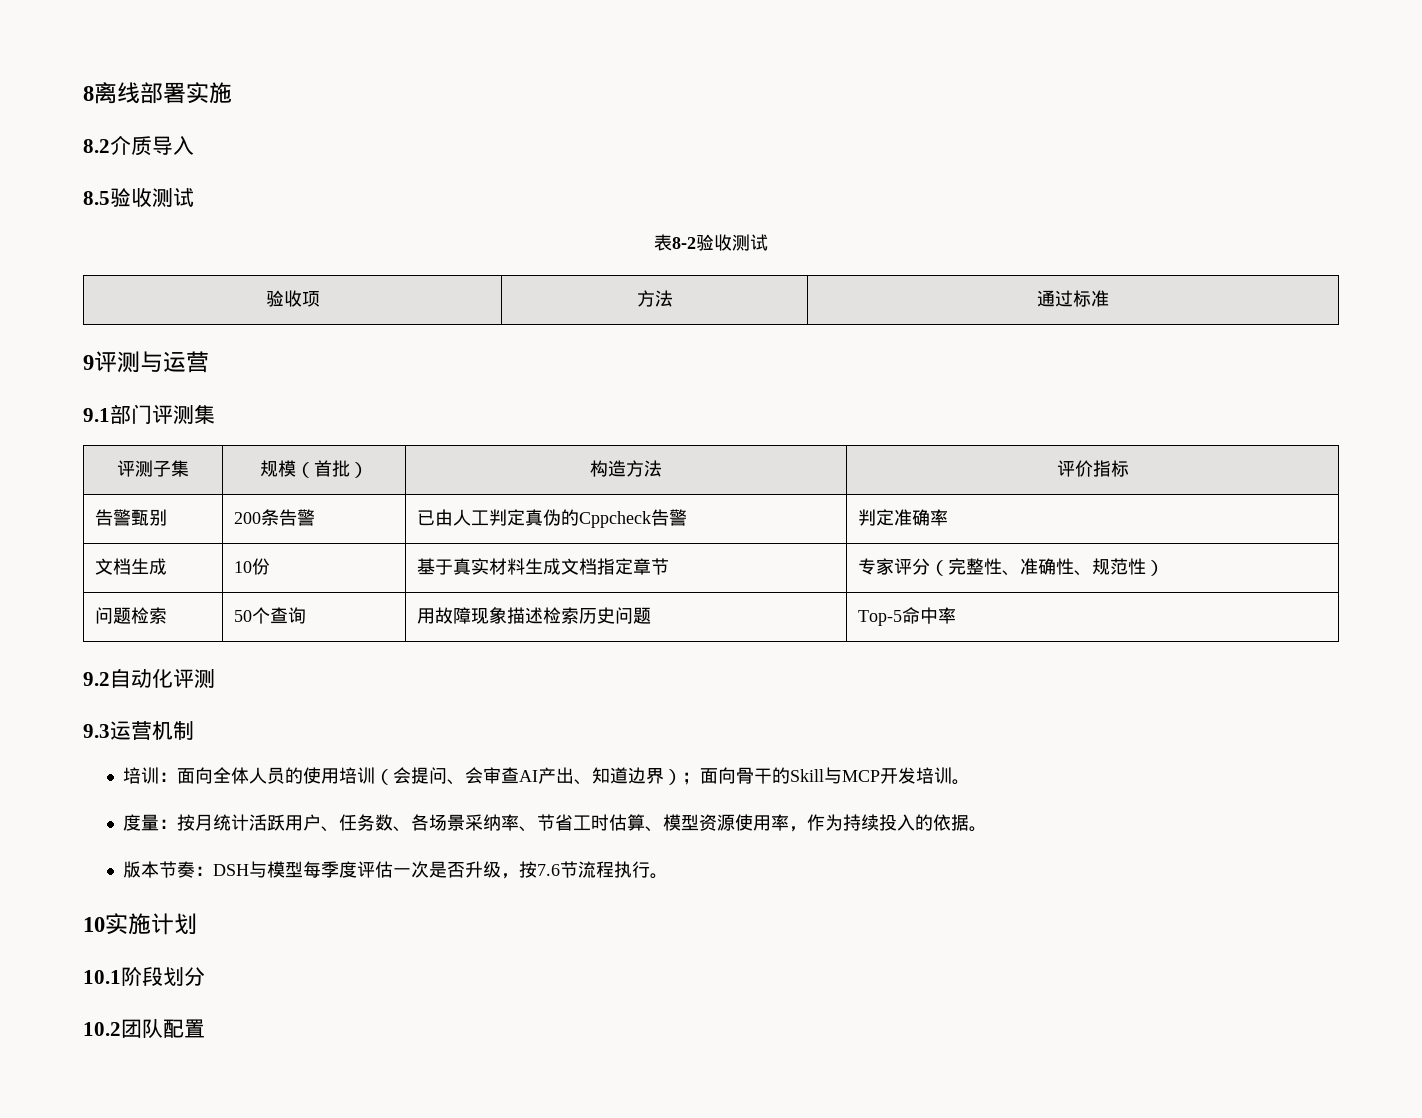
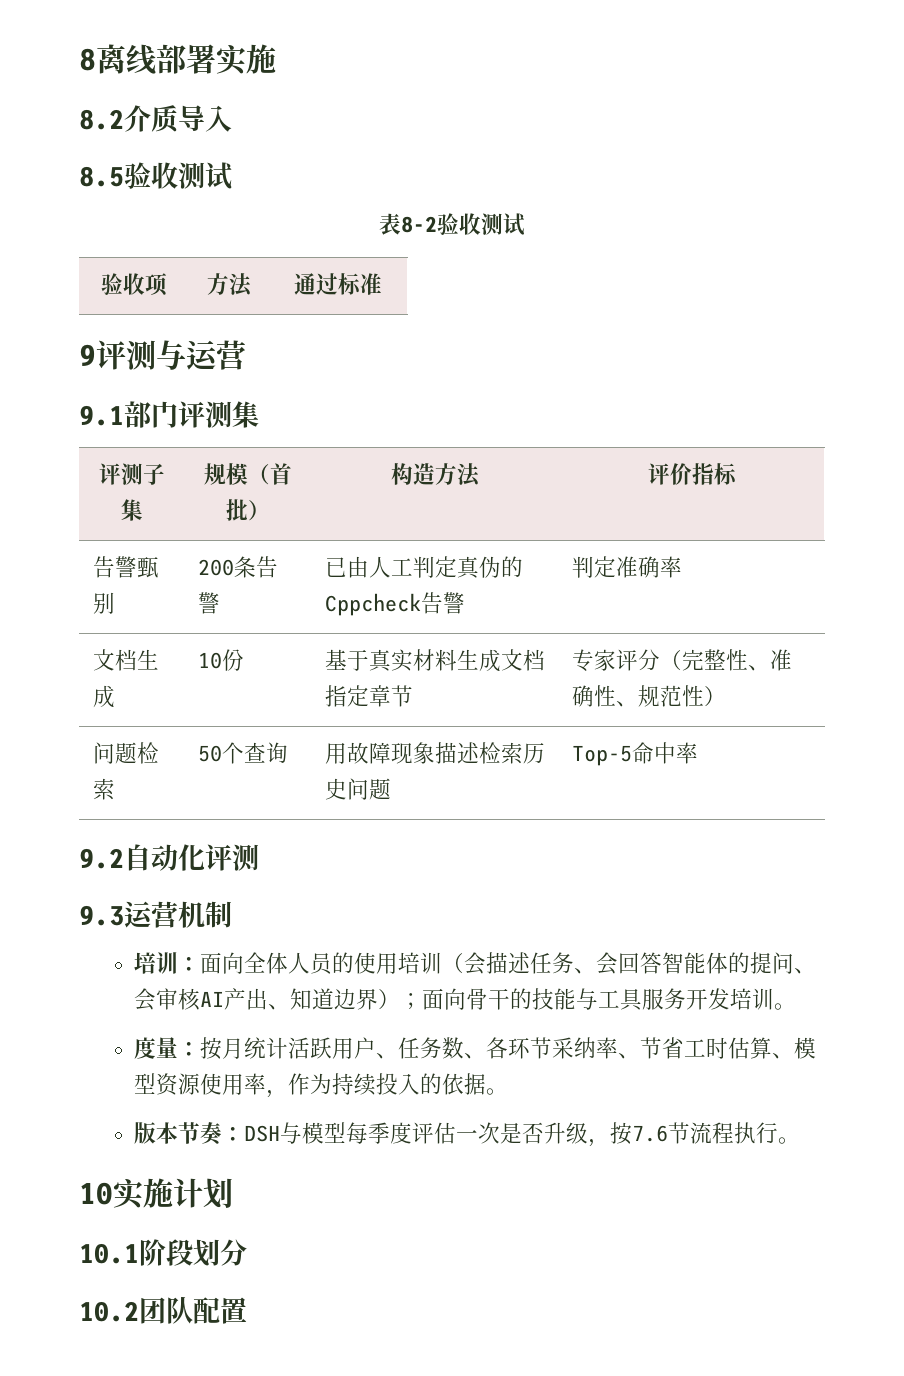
(412, 775) none -> [486,952,751,975] 描述任务、会回答智能体的
[501,767,520,784] 查 -> [178,988,201,1011] 核
[790,767,881,784] Skill与MCP -> [532,988,687,1011] 技能与工具服务
[429,814,466,831] 场景 -> [508,1037,553,1059] 环节

